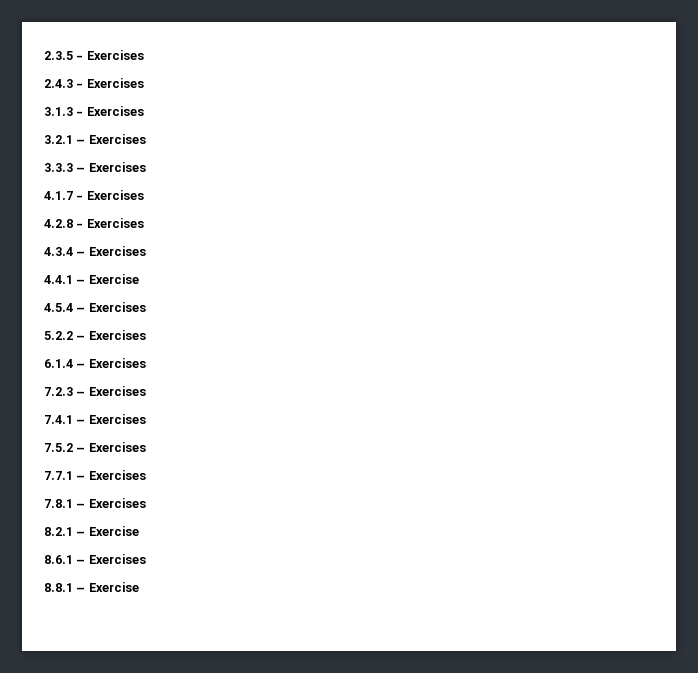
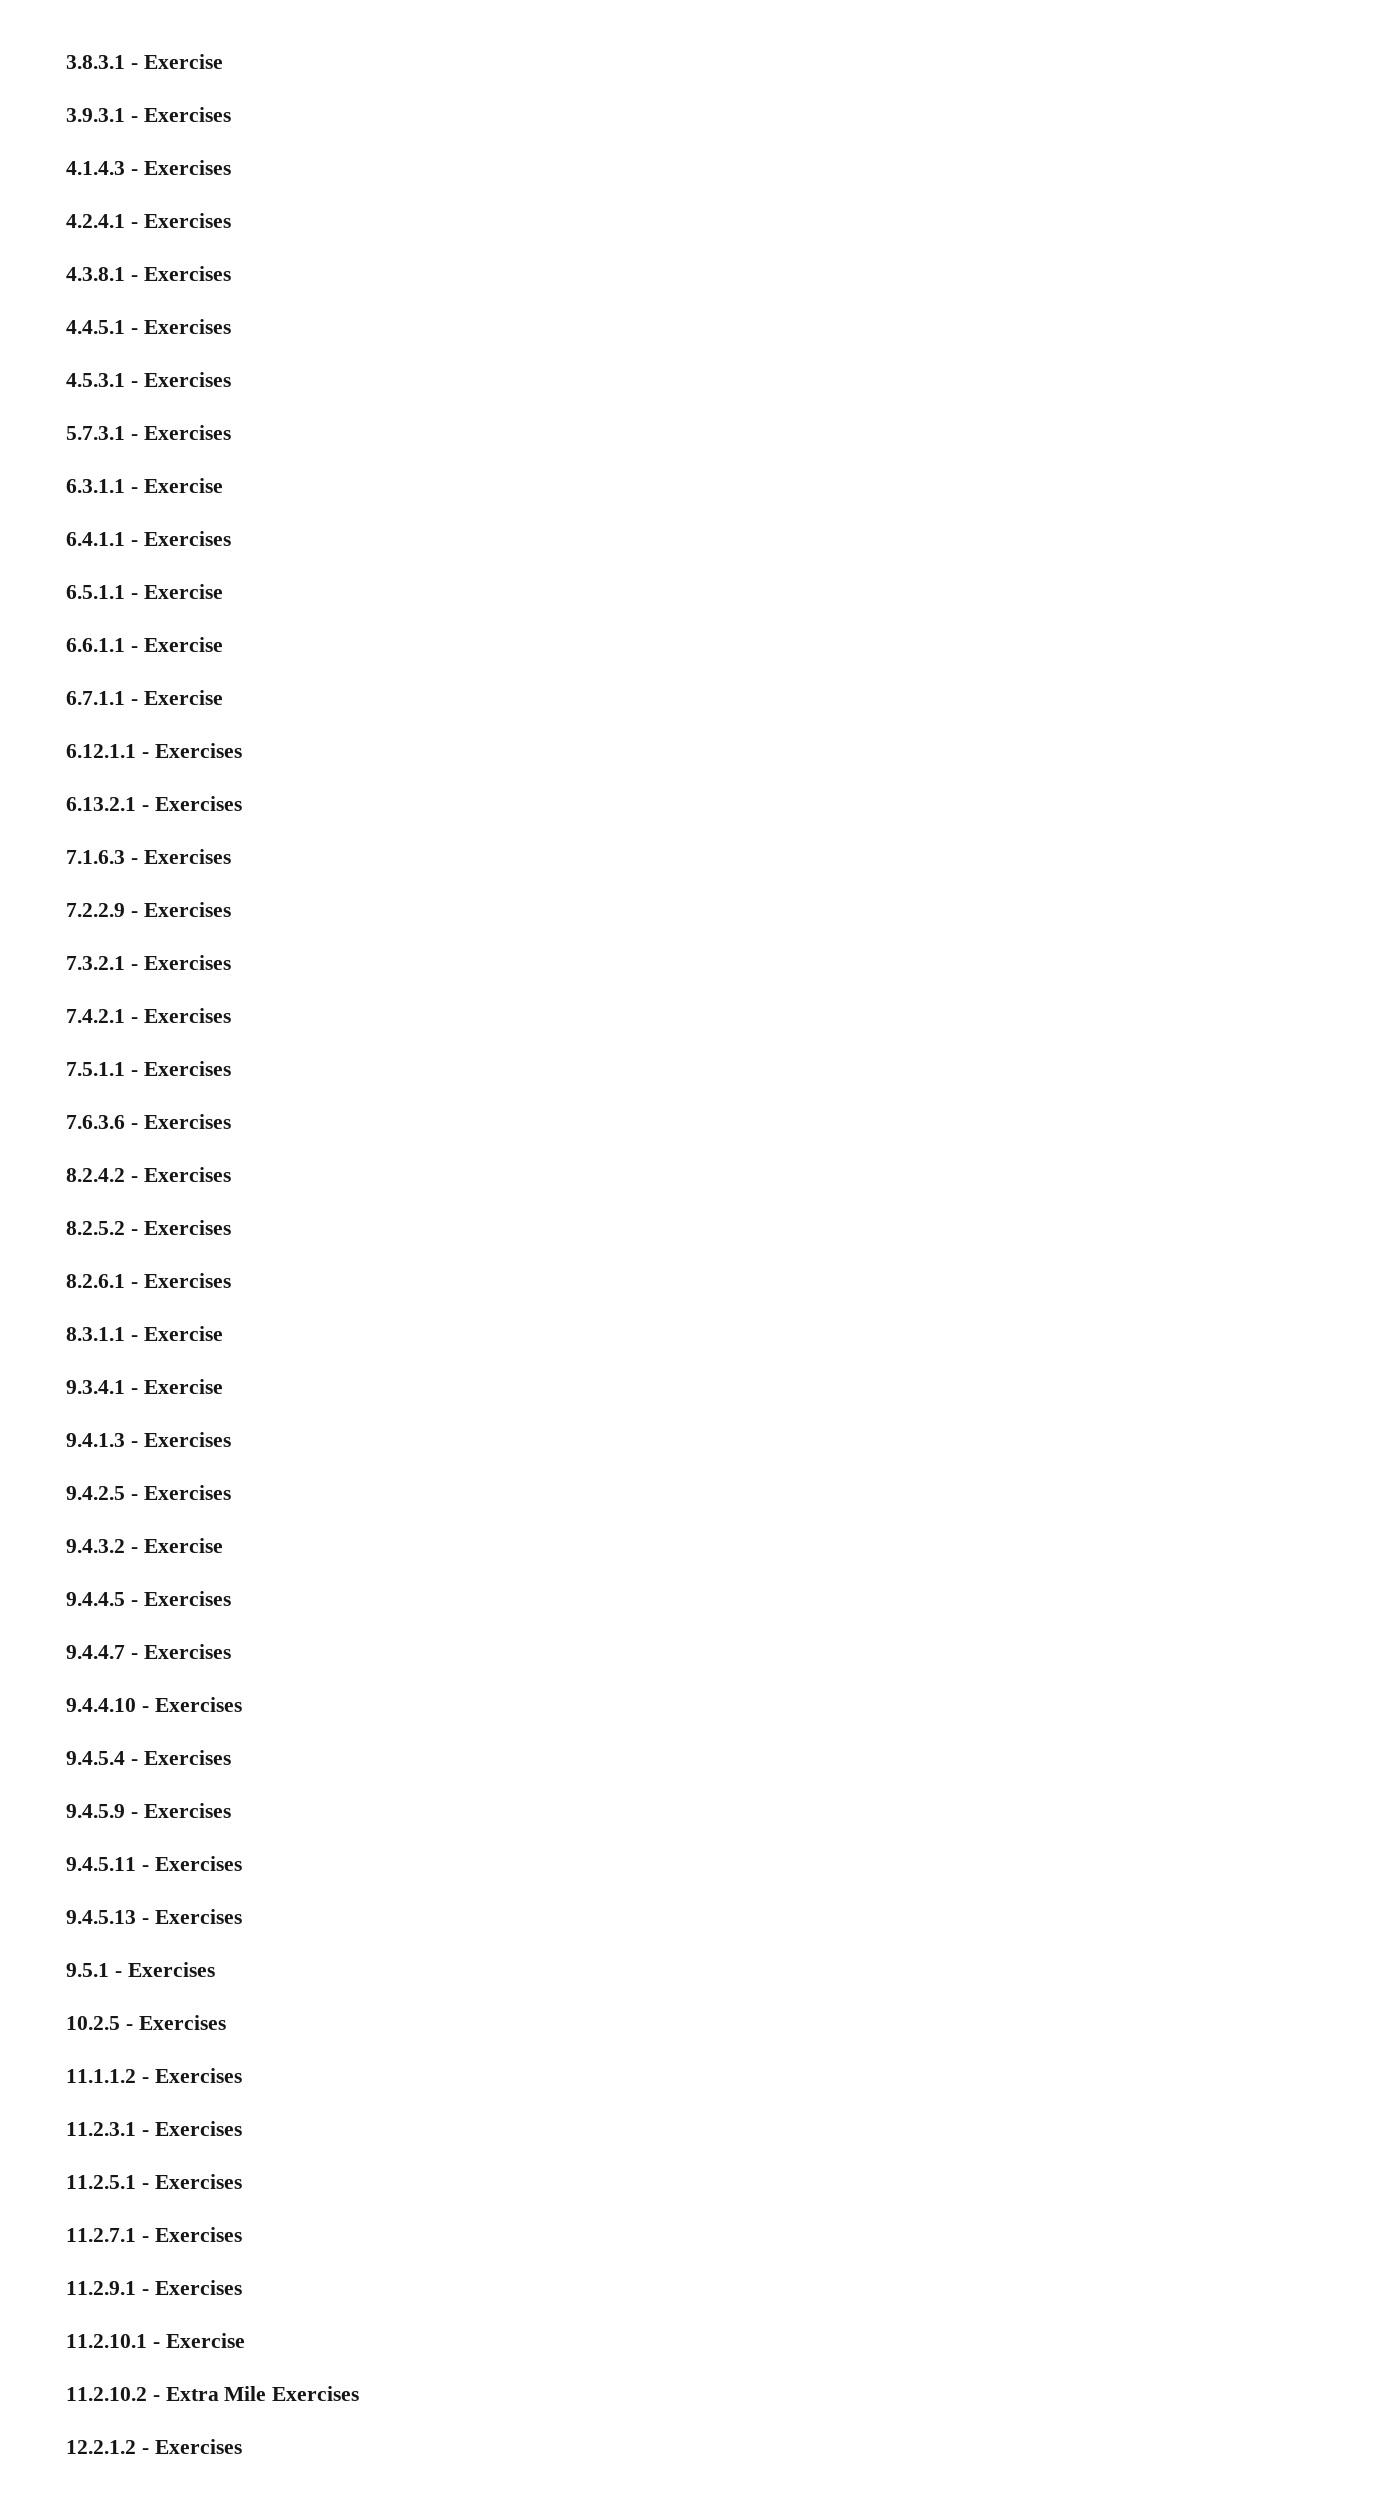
[44,50,144,60] [44,78,144,88] [44,106,144,116] [44,134,146,144] [44,162,146,172] [44,190,144,200] [44,218,144,228] [44,246,146,256] [44,274,139,284] [44,302,146,312] [44,330,146,340] [44,358,146,368] [44,386,146,396] [44,414,146,424] [44,442,146,452] [44,470,146,480] [44,498,146,508] [44,526,139,536] [44,554,146,564] [44,582,139,592] 2.3.5 - Exercises // 2.4.3 - Exercises // 3.1.3 - Exercises // 3.2.1 – Exercises // 3.3.3 – Exercises // 4.1.7 - Exercises // 4.2.8 - Exercises // 4.3.4 – Exercises // 4.4.1 – Exercise // 4.5.4 – Exercises // 5.2.2 – Exercises // 6.1.4 – Exercises // 7.2.3 – Exercises // 7.4.1 – Exercises // 7.5.2 – Exercises // 7.7.1 – Exercises // 7.8.1 – Exercises // 8.2.1 – Exercise // 8.6.1 – Exercises // 8.8.1 – Exercise -> [66,54,223,69] [66,107,231,122] [66,160,231,175] [66,213,231,228] [66,266,231,281] [66,319,231,334] [66,372,231,387] [66,425,231,440] [66,478,223,493] [66,531,231,546] [66,584,223,599] [66,637,223,652] [66,690,223,705] [66,743,242,758] [66,796,242,811] [66,849,231,864] [66,902,231,917] [66,955,231,970] [66,1008,231,1023] [66,1061,231,1076] [66,1114,231,1129] [66,1167,231,1182] [66,1220,231,1235] [66,1273,231,1288] [66,1326,223,1341] [66,1379,223,1394] [66,1432,231,1447] [66,1485,231,1500] [66,1538,223,1553] [66,1591,231,1606] [66,1644,231,1659] [66,1697,242,1712] [66,1750,231,1765] [66,1803,231,1818] [66,1856,242,1871] [66,1909,242,1924] [66,1962,215,1977] [66,2015,226,2030] [66,2068,242,2083] [66,2121,242,2136] [66,2174,242,2189] [66,2227,242,2242] [66,2280,242,2295] [66,2333,245,2348] [66,2386,360,2401] [66,2439,242,2454] 3.8.3.1 - Exercise // 3.9.3.1 - Exercises // 4.1.4.3 - Exercises // 4.2.4.1 - Exercises // 4.3.8.1 - Exercises // 4.4.5.1 - Exercises // 4.5.3.1 - Exercises // 5.7.3.1 - Exercises // 6.3.1.1 - Exercise // 6.4.1.1 - Exercises // 6.5.1.1 - Exercise // 6.6.1.1 - Exercise // 6.7.1.1 - Exercise // 6.12.1.1 - Exercises // 6.13.2.1 - Exercises // 7.1.6.3 - Exercises // 7.2.2.9 - Exercises // 7.3.2.1 - Exercises // 7.4.2.1 - Exercises // 7.5.1.1 - Exercises // 7.6.3.6 - Exercises // 8.2.4.2 - Exercises // 8.2.5.2 - Exercises // 8.2.6.1 - Exercises // 8.3.1.1 - Exercise // 9.3.4.1 - Exercise // 9.4.1.3 - Exercises // 9.4.2.5 - Exercises // 9.4.3.2 - Exercise // 9.4.4.5 - Exercises // 9.4.4.7 - Exercises // 9.4.4.10 - Exercises // 9.4.5.4 - Exercises // 9.4.5.9 - Exercises // 9.4.5.11 - Exercises // 9.4.5.13 - Exercises // 9.5.1 - Exercises // 10.2.5 - Exercises // 11.1.1.2 - Exercises // 11.2.3.1 - Exercises // 11.2.5.1 - Exercises // 11.2.7.1 - Exercises // 11.2.9.1 - Exercises // 11.2.10.1 - Exercise // 11.2.10.2 - Extra Mile Exercises // 12.2.1.2 - Exercises

